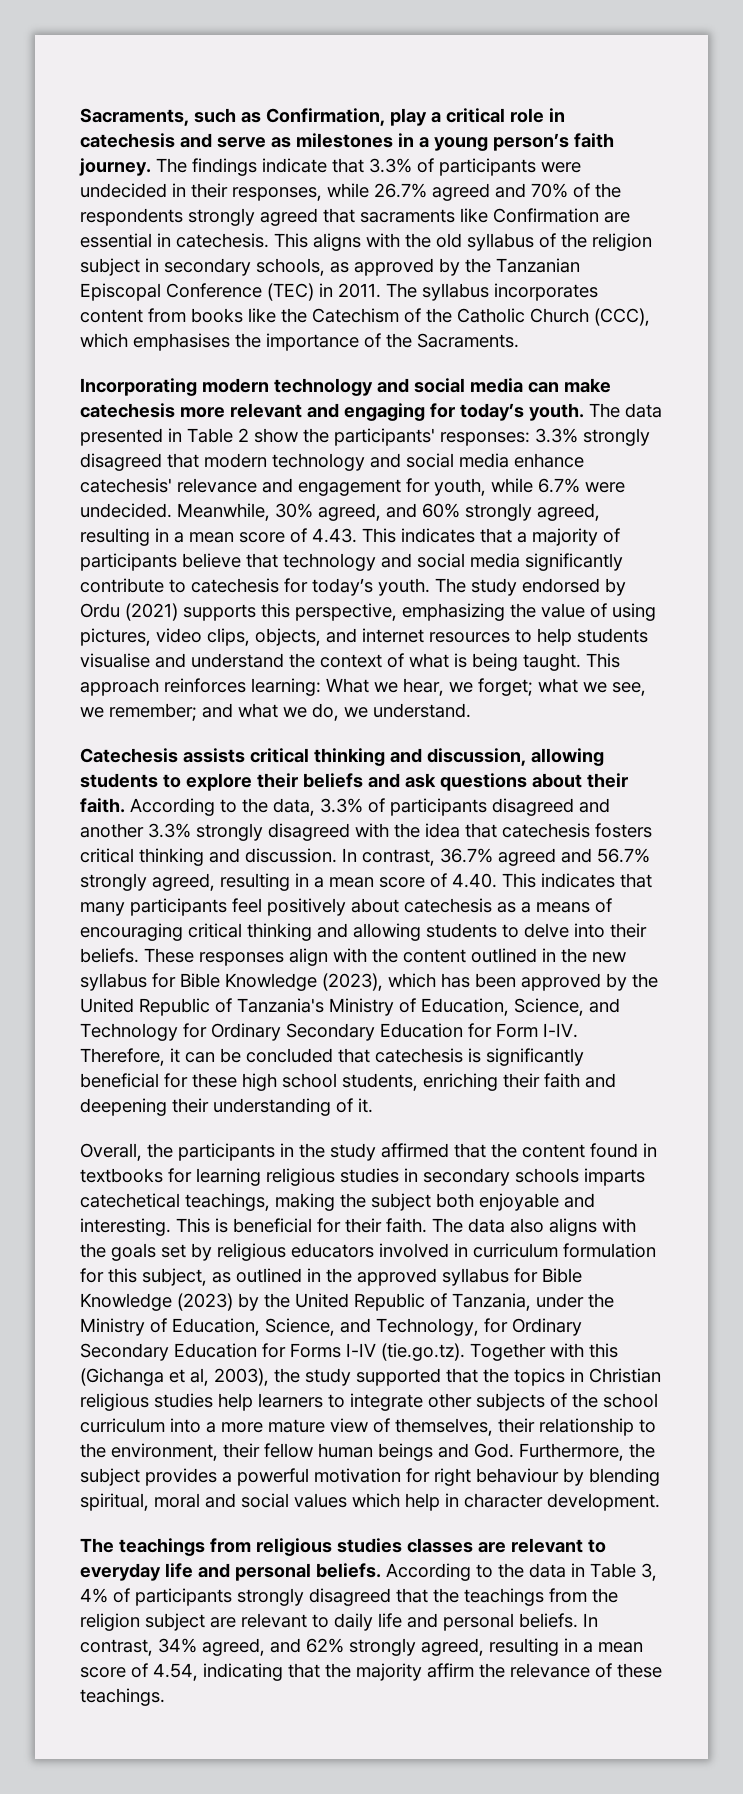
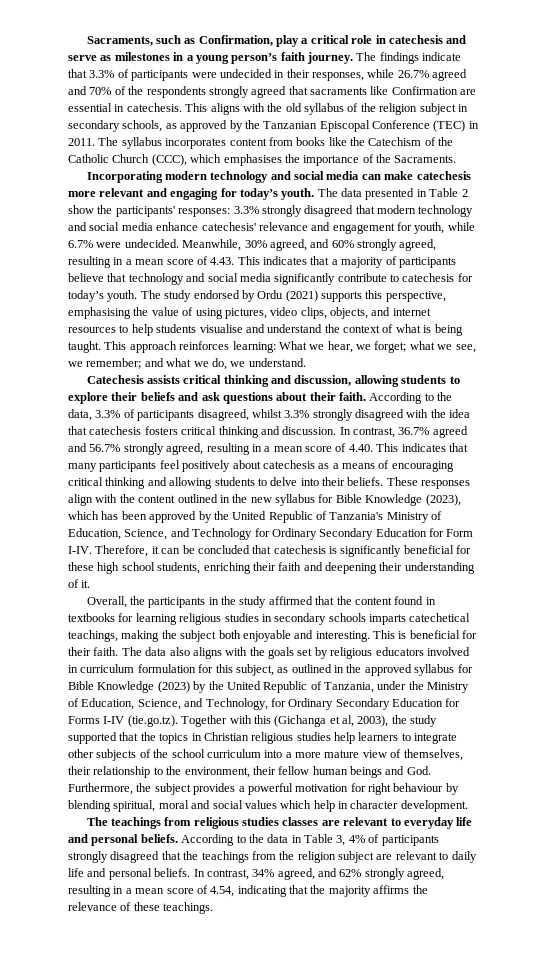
[402,603,505,621] emphasizing -> [68,307,131,319] emphasising
[492,798,610,816] [80,823,144,838] disagreed and another -> [197,409,282,421] disagreed, whilst
[427,1663,474,1678] affirm -> [373,885,410,894] affirms

